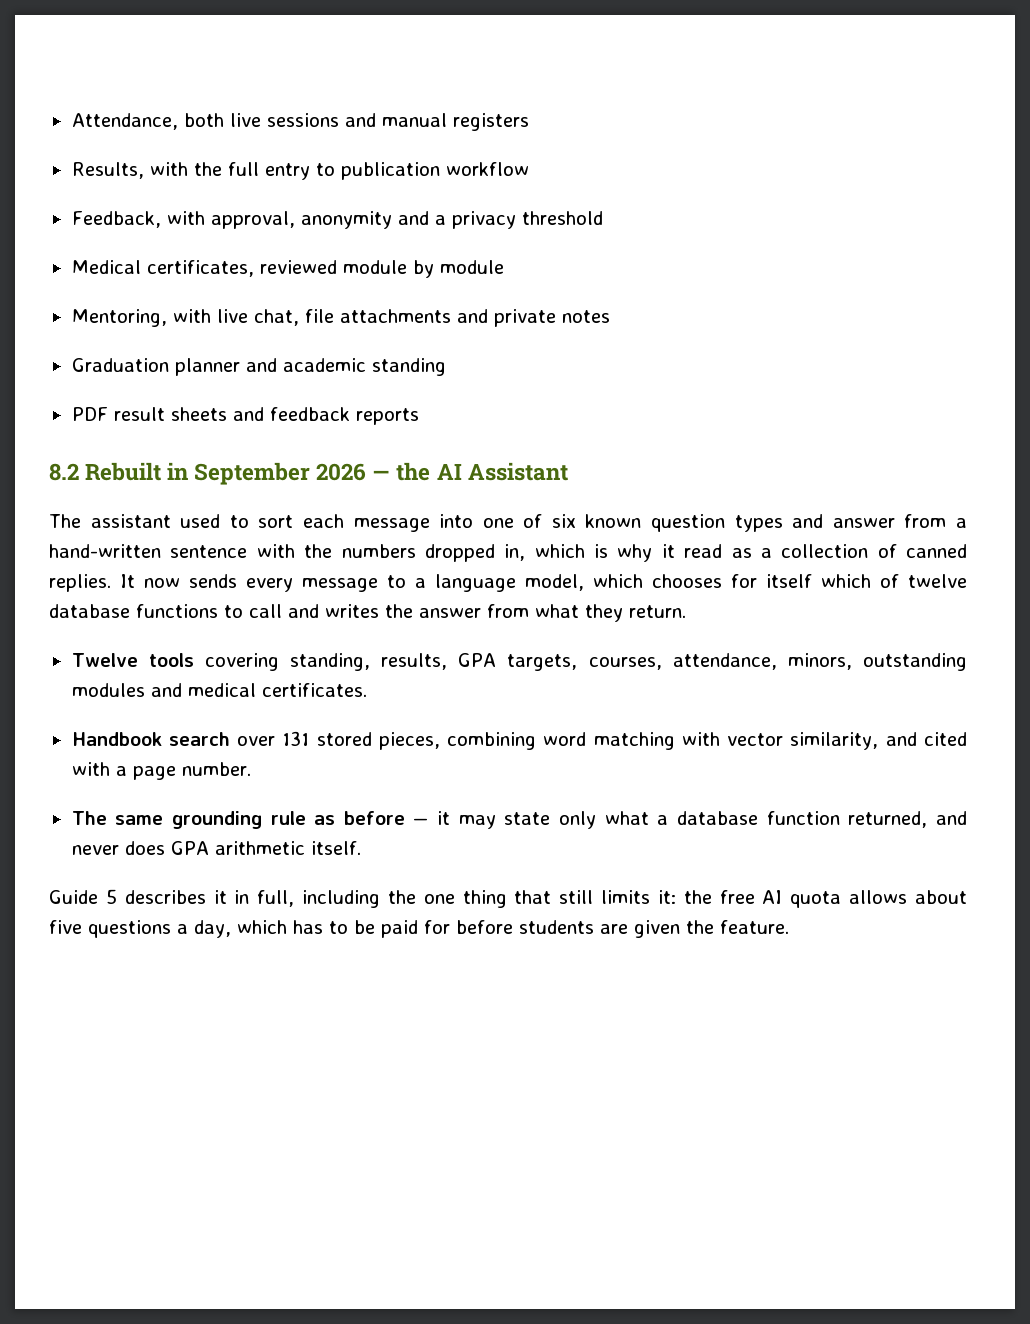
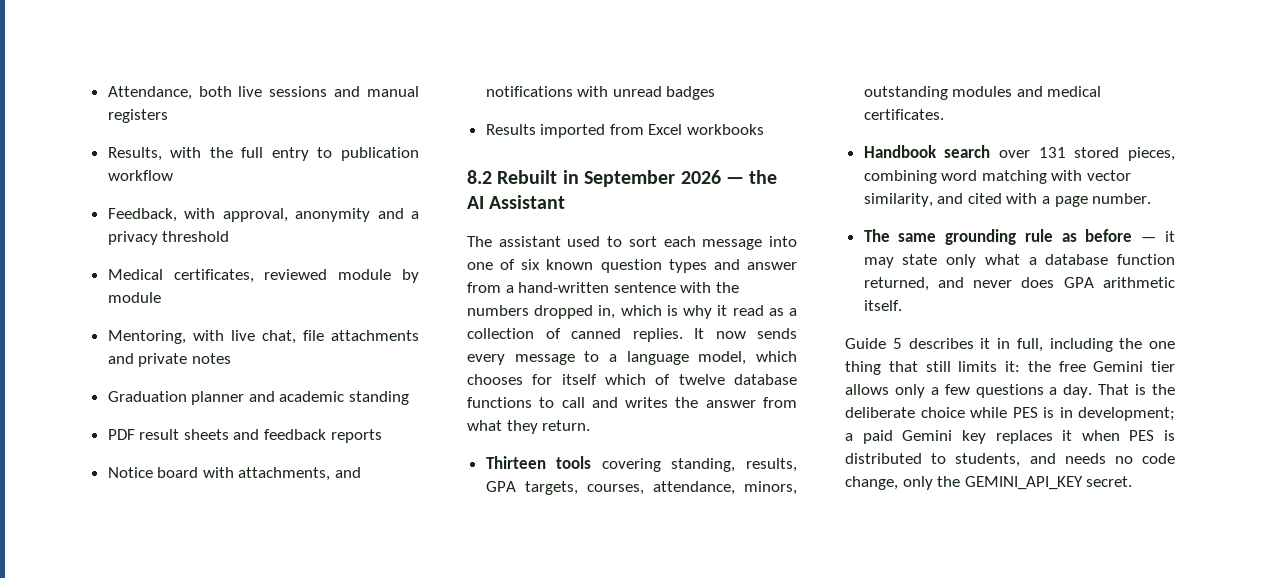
(419, 416) none -> [107,467,362,481] [485,86,716,100] [485,124,765,138] // Notice board with attachments, and notifications with unread badges // Results imported from Excel workbooks
[71,653,138,667] Twelve -> [485,456,546,469] Thirteen
[762,890,968,908] [49,920,789,938] AI quota allows about five questions a day, which has to be paid for before students are given the feature. -> [1093,361,1175,372] [845,384,1175,398] [845,407,1175,421] [845,430,1175,444] [845,453,1175,467] [845,476,1133,490] Gemini tier allows only a few questions a day. That is the deliberate choice while PES is in development; a paid Gemini key replaces it when PES is distributed to students, and needs no code change, only the GEMINI_API_KEY secret.

